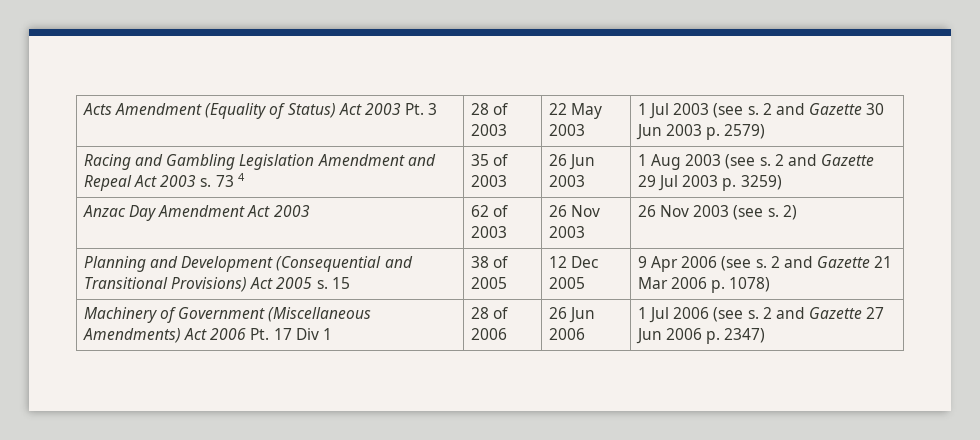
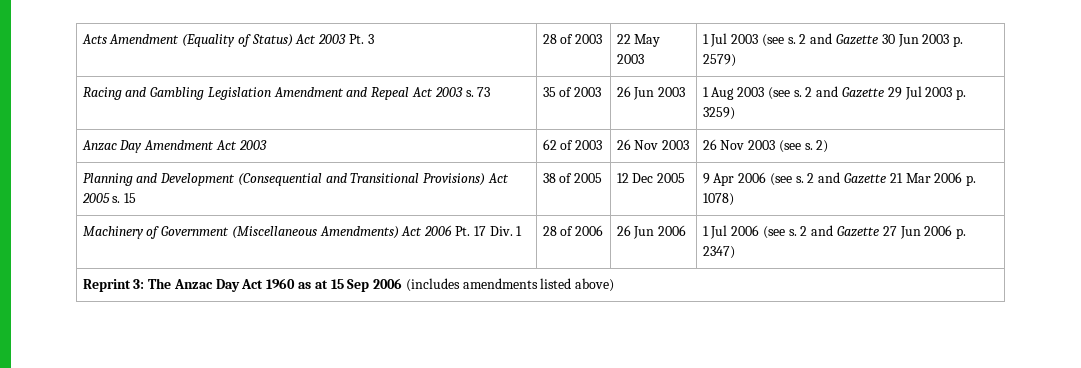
[237,173,245,181] 4 -> (491, 92) none
[295,328,319,340] Div -> [489,226,513,236] Div.
(766, 335) none -> [82,278,615,292] // Reprint 3: The Anzac Day Act 1960 as at 15 Sep 2006 (includes amendments listed above)

